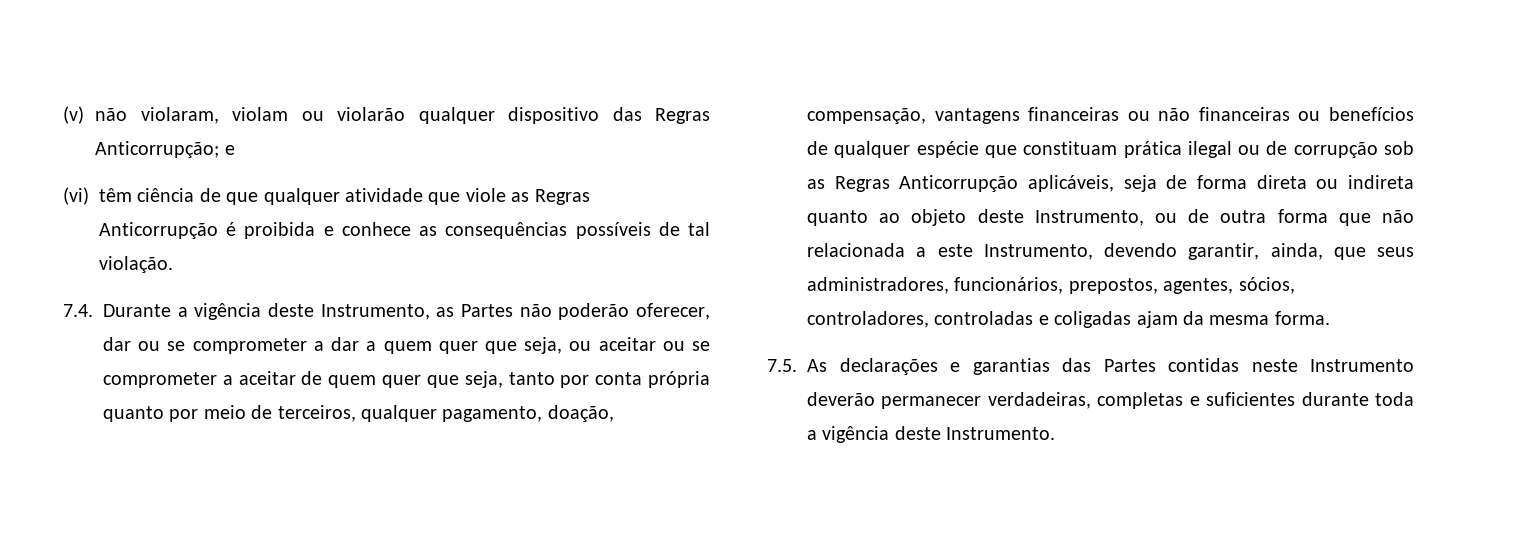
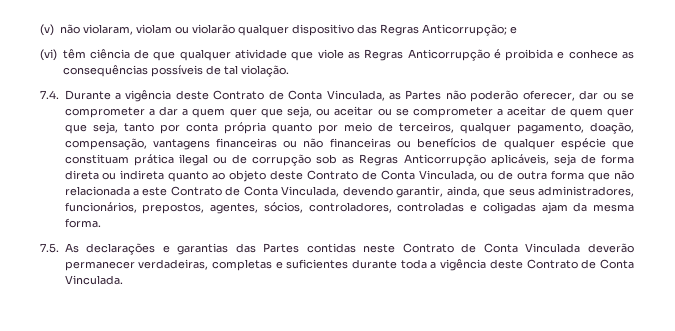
[320,304,430,320] Instrumento, -> [213,90,385,101] Contrato de Conta Vinculada,
[1034,210,1144,226] Instrumento, -> [306,170,477,181] Contrato de Conta Vinculada,
[983,244,1093,260] Instrumento, -> [170,186,340,197] Contrato de Conta Vinculada,
[1310,359,1414,372] Instrumento -> [402,243,581,253] Contrato de Conta Vinculada
[946,427,1056,440] Instrumento. -> [526,259,634,269] [64,275,123,285] Contrato de Conta Vinculada.

